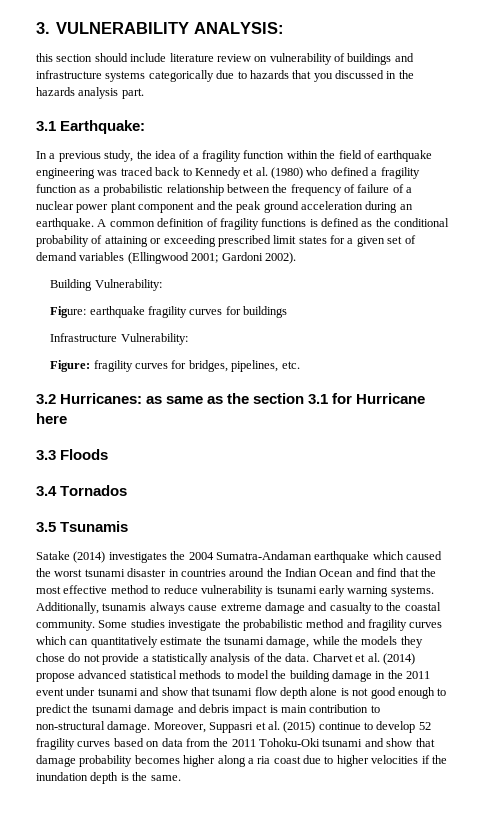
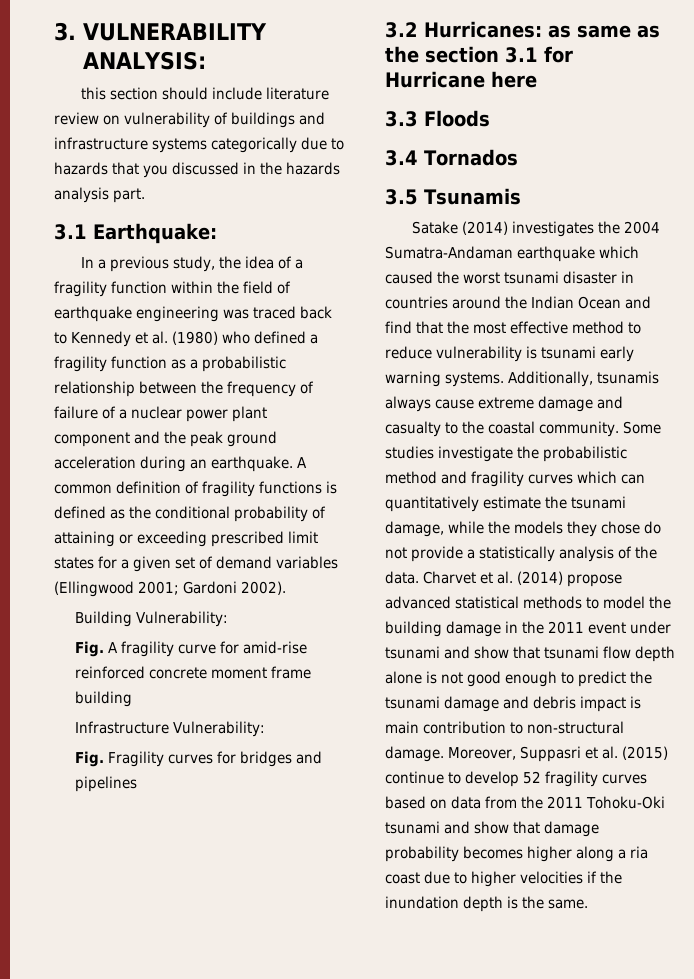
[50,306,288,318] [50,333,188,345] [50,360,300,372] Figure: earthquake fragility curves for buildings // Infrastructure Vulnerability: // Figure: fragility curves for bridges, pipelines, etc. -> [74,641,307,657] [74,666,311,679] [74,691,132,707] [74,721,265,737] [74,751,322,767] [74,776,137,792] Fig. A fragility curve for amid-rise reinforced concrete moment frame building // Infrastructure Vulnerability: // Fig. Fragility curves for bridges and pipelines

